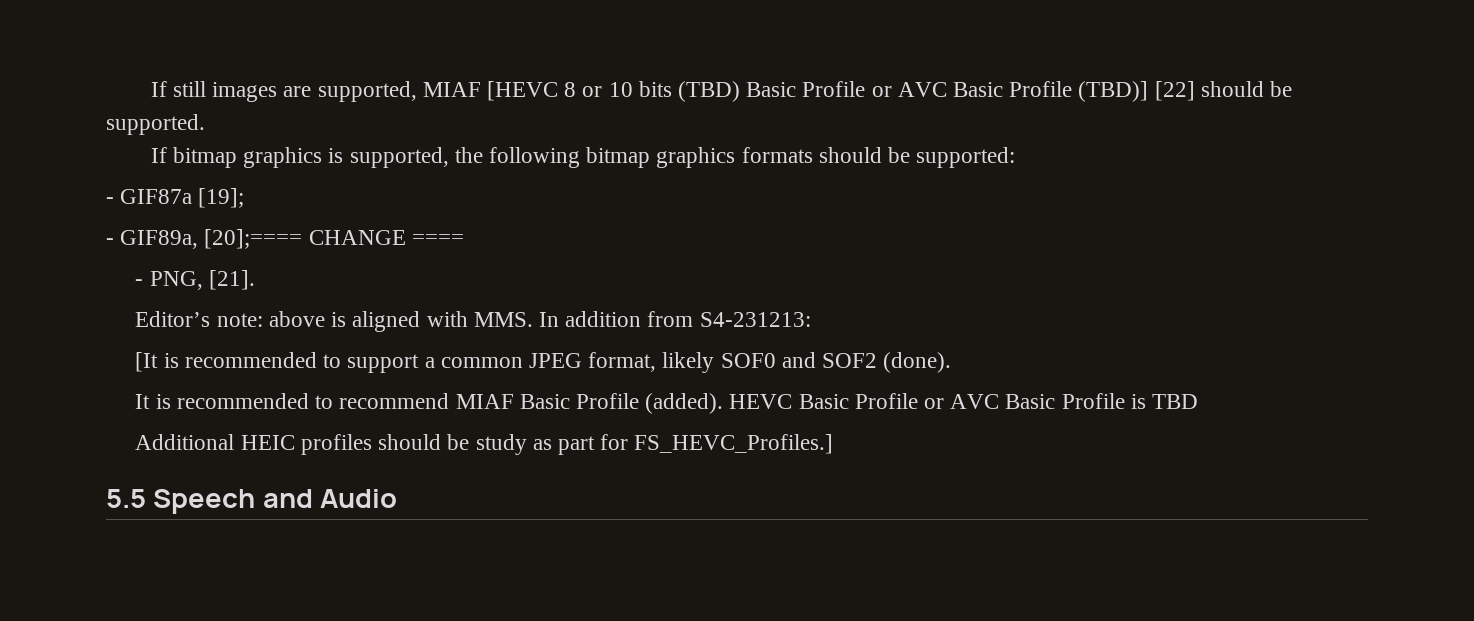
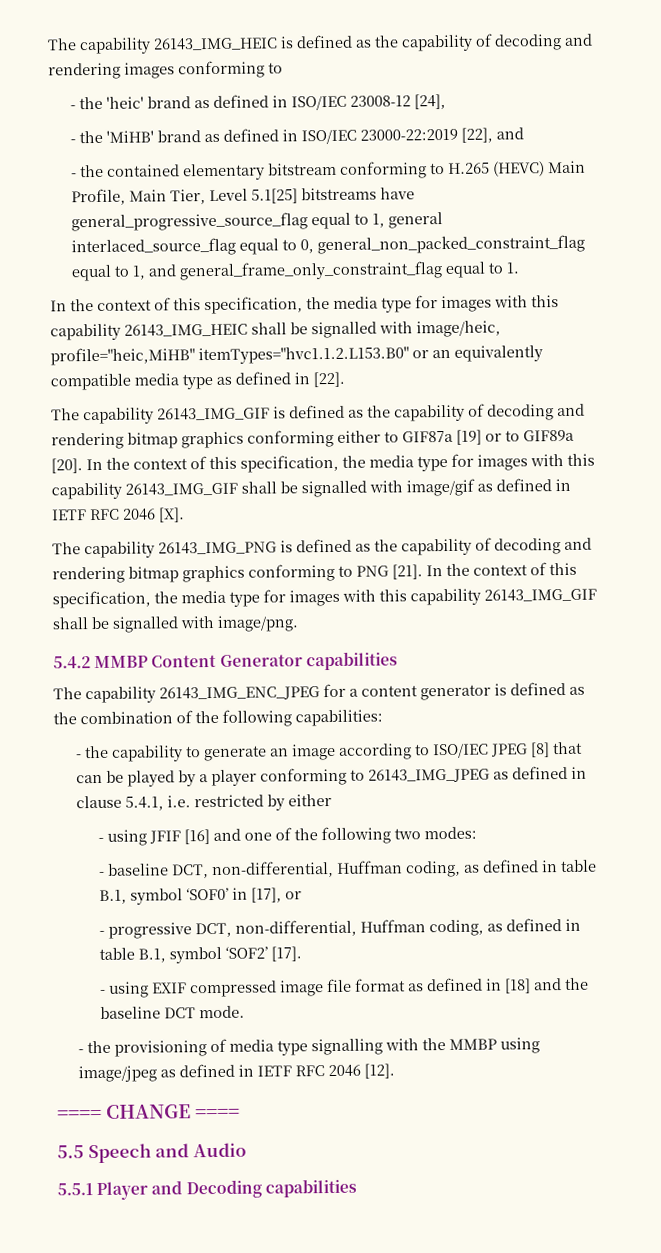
[150,81,1293,102] [106,114,205,135] [150,147,1016,168] [106,188,245,208] [106,229,464,249] [135,270,255,290] [135,311,811,332] [135,352,952,373] [135,393,1199,414] [135,434,834,455] If still images are supported, MIAF [HEVC 8 or 10 bits (TBD) Basic Profile or AVC Basic Profile (TBD)] [22] should be supported. // If bitmap graphics is supported, the following bitmap graphics formats should be supported: // - GIF87a [19]; // - GIF89a, [20];==== CHANGE ==== // - PNG, [21]. // Editor’s note: above is aligned with MMS. In addition from S4-231213: // [It is recommended to support a common JPEG format, likely SOF0 and SOF2 (done). // It is recommended to recommend MIAF Basic Profile (added). HEVC Basic Profile or AVC Basic Profile is TBD // Additional HEIC profiles should be study as part for FS_HEVC_Profiles.] -> [47,33,593,55] [48,60,283,80] [70,93,447,111] [70,127,525,145] [71,160,587,181] [71,187,416,206] [71,212,444,232] [71,234,586,257] [71,261,520,282] [50,295,559,315] [50,320,501,341] [50,345,543,366] [50,371,345,391] [51,403,585,425] [51,429,574,450] [51,453,595,474] [51,478,571,500] [51,507,185,523] [52,537,592,559] [52,562,577,584] [52,588,597,609] [52,615,299,633] [53,651,398,671] [53,681,585,704] [53,709,383,727] [76,741,584,762] [76,765,588,787] [76,793,333,811] [98,826,478,846] [99,859,598,879] [99,887,303,905] [99,918,582,939] [99,946,303,964] [100,977,590,998] [100,1005,246,1019] [78,1037,541,1057] [78,1063,396,1083] [57,1104,240,1120] The capability 26143_IMG_HEIC is defined as the capability of decoding and rendering images conforming to // - the 'heic' brand as defined in ISO/IEC 23008-12 [24], // - the 'MiHB' brand as defined in ISO/IEC 23000-22:2019 [22], and // - the contained elementary bitstream conforming to H.265 (HEVC) Main Profile, Main Tier, Level 5.1[25] bitstreams have general_progressive_source_flag equal to 1, general interlaced_source_flag equal to 0, general_non_packed_constraint_flag equal to 1, and general_frame_only_constraint_flag equal to 1. // In the context of this specification, the media type for images with this capability 26143_IMG_HEIC shall be signalled with image/heic, profile="heic,MiHB" itemTypes="hvc1.1.2.L153.B0" or an equivalently compatible media type as defined in [22]. // The capability 26143_IMG_GIF is defined as the capability of decoding and rendering bitmap graphics conforming either to GIF87a [19] or to GIF89a [20]. In the context of this specification, the media type for images with this capability 26143_IMG_GIF shall be signalled with image/gif as defined in IETF RFC 2046 [X]. // The capability 26143_IMG_PNG is defined as the capability of decoding and rendering bitmap graphics conforming to PNG [21]. In the context of this specification, the media type for images with this capability 26143_IMG_GIF shall be signalled with image/png. // 5.4.2 MMBP Content Generator capabilities // The capability 26143_IMG_ENC_JPEG for a content generator is defined as the combination of the following capabilities: // - the capability to generate an image according to ISO/IEC JPEG [8] that can be played by a player conforming to 26143_IMG_JPEG as defined in clause 5.4.1, i.e. restricted by either // - using JFIF [16] and one of the following two modes: // - baseline DCT, non-differential, Huffman coding, as defined in table B.1, symbol ‘SOF0’ in [17], or // - progressive DCT, non-differential, Huffman coding, as defined in table B.1, symbol ‘SOF2’ [17]. // - using EXIF compressed image file format as defined in [18] and the baseline DCT mode. // - the provisioning of media type signalling with the MMBP using image/jpeg as defined in IETF RFC 2046 [12]. // ==== CHANGE ====
(398, 498) none -> [57,1178,357,1201] // 5.5.1 Player and Decoding capabilities

